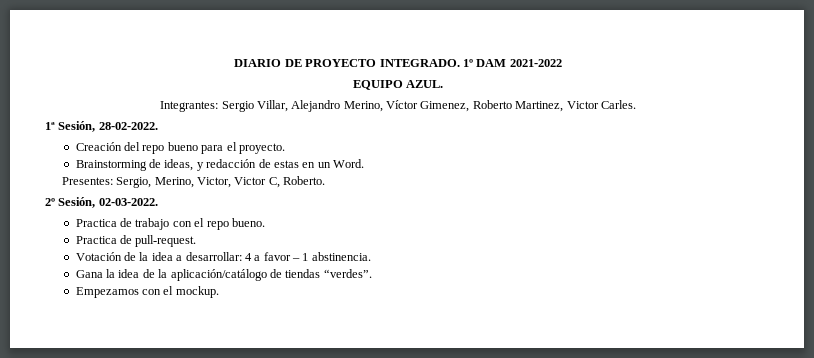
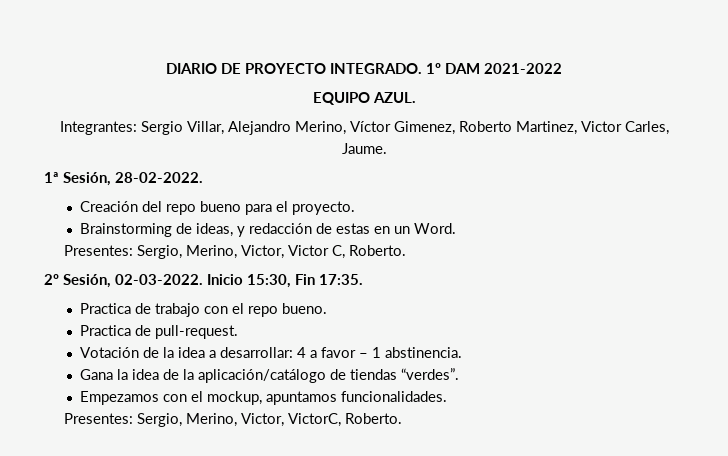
[600,100,636,109] Carles. -> [624,121,669,135] [341,143,387,154] Carles, Jaume.
(158, 202) none -> [207,274,363,288] Inicio 15:30, Fin 17:35.
[175,286,219,298] mockup. -> [207,391,448,405] [64,413,403,427] mockup, apuntamos funcionalidades. // Presentes: Sergio, Merino, Victor, VictorC, Roberto.

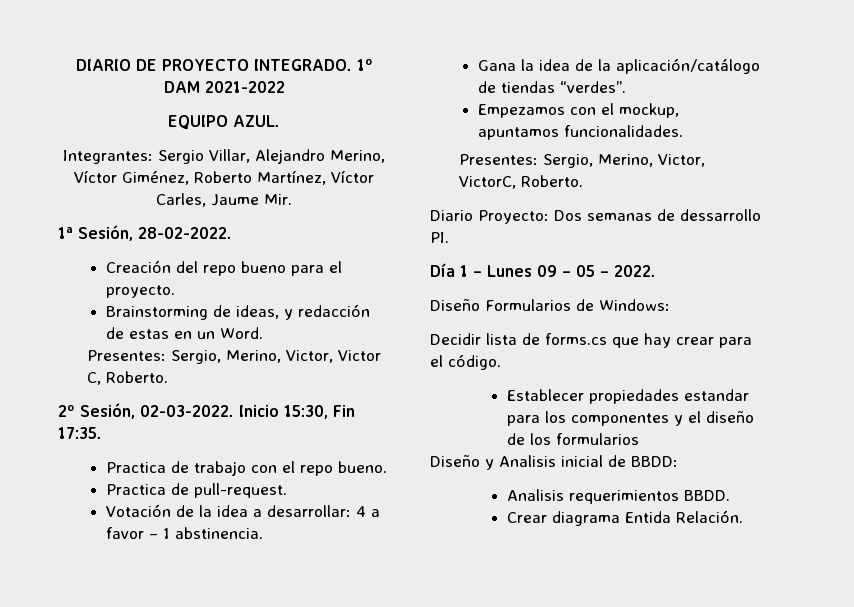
[393,121,669,135] [341,143,387,154] Gimenez, Roberto Martinez, Victor Carles, Jaume. -> [122,170,374,185] [156,193,292,207] Giménez, Roberto Martínez, Víctor Carles, Jaume Mir.
(403, 418) none -> [430,209,761,224] [430,232,449,243] [430,263,656,277] [430,299,670,311] [430,333,752,348] [430,354,501,370] [507,389,750,404] [507,411,755,426] [507,433,640,445] [430,455,678,470] [507,489,731,504] [507,510,744,526] // Diario Proyecto: Dos semanas de dessarrollo PI. // Día 1 – Lunes 09 – 05 – 2022. // Diseño Formularios de Windows: // Decidir lista de forms.cs que hay crear para el código. // Establecer propiedades estandar para los componentes y el diseño de los formularios // Diseño y Analisis inicial de BBDD: // Analisis requerimientos BBDD. // Crear diagrama Entida Relación.

